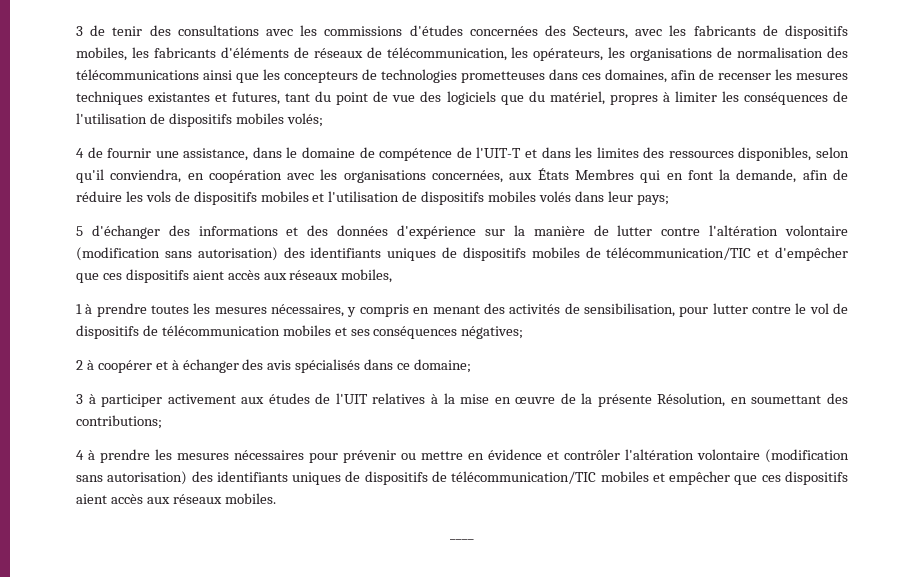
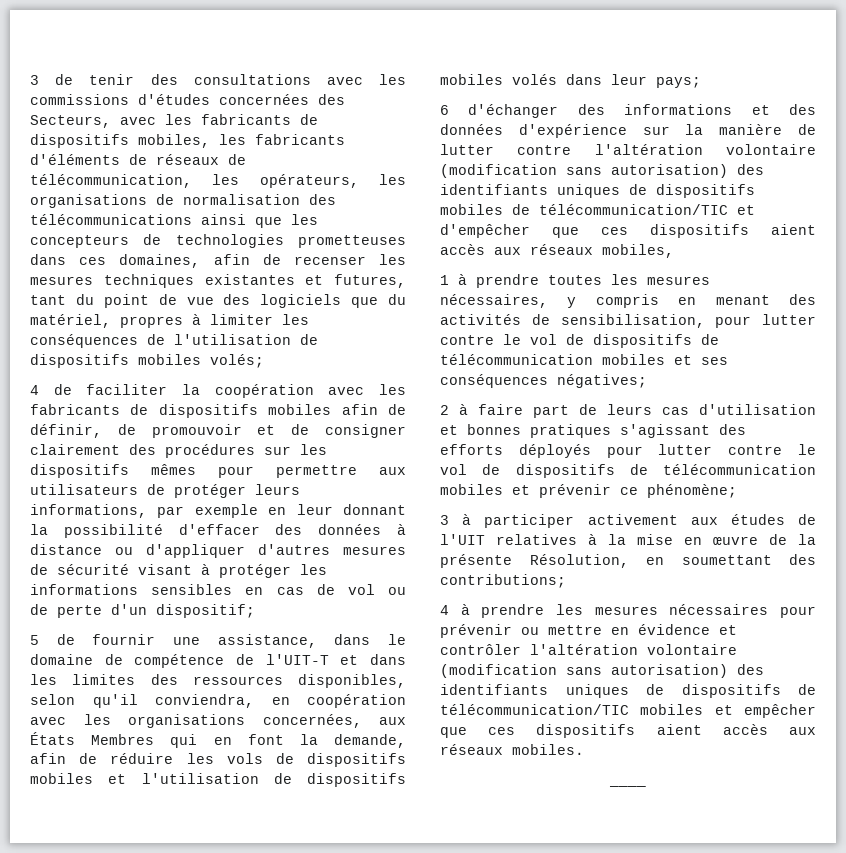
(103, 152) none -> [86,384,406,398] [30,404,406,418] [30,424,406,438] [30,444,327,458] [30,464,406,478] [30,484,300,498] [30,504,406,518] [30,524,407,538] [30,544,406,558] [30,564,327,578] [30,584,407,595] [30,604,255,618] [30,634,75,645] faciliter la coopération avec les fabricants de dispositifs mobiles afin de définir, de promouvoir et de consigner clairement des procédures sur les dispositifs mêmes pour permettre aux utilisateurs de protéger leurs informations, par exemple en leur donnant la possibilité d'effacer des données à distance ou d'appliquer d'autres mesures de sécurité visant à protéger les informations sensibles en cas de vol ou de perte d'un dispositif; // 5 de
[76,226,83,236] 5 -> [440,105,449,115] 6
[97,359,472,373] coopérer et à échanger des avis spécialisés dans ce domaine; -> [478,404,816,418] [440,424,746,438] [440,444,816,458] [440,464,816,478] [440,484,737,498] faire part de leurs cas d'utilisation et bonnes pratiques s'agissant des efforts déployés pour lutter contre le vol de dispositifs de télécommunication mobiles et prévenir ce phénomène;

